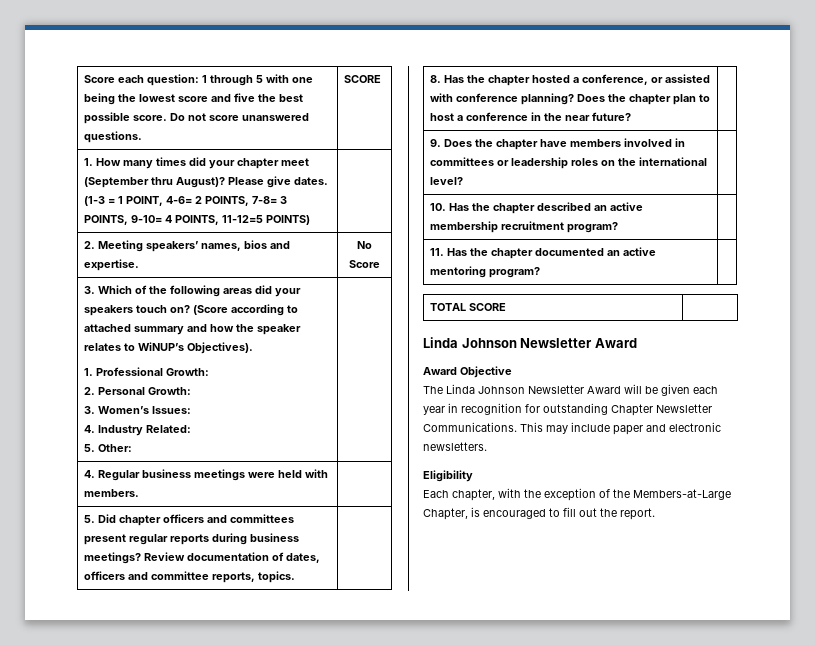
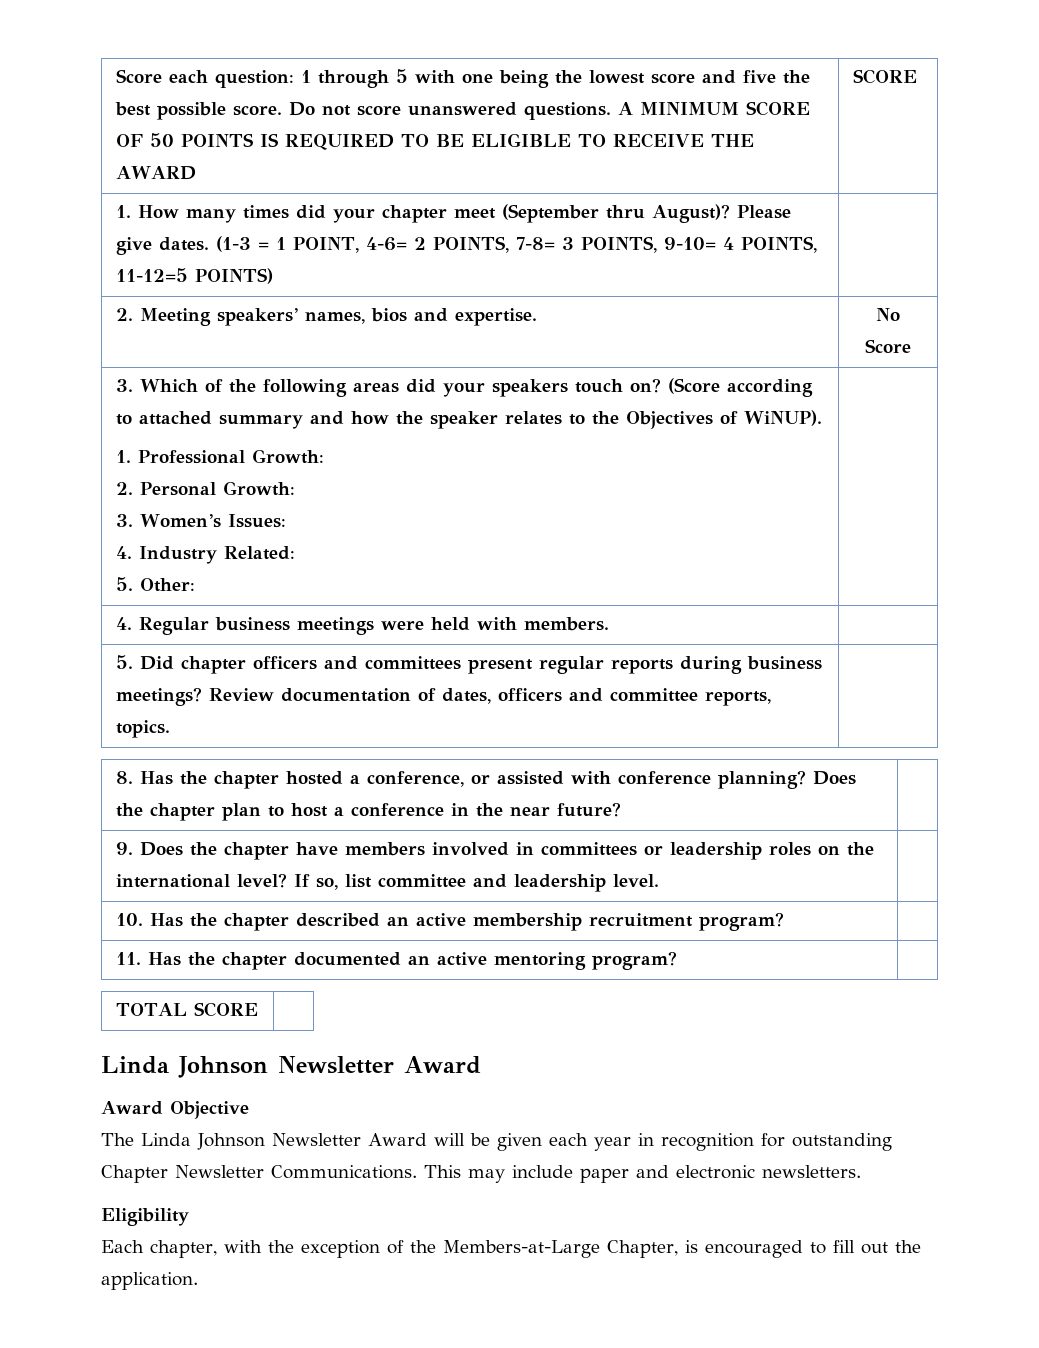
(142, 137) none -> [618,101,811,116] [116,133,755,150] [116,166,197,180] A MINIMUM SCORE OF 50 POINTS IS REQUIRED TO BE ELIGIBLE TO RECEIVE THE AWARD
[137,342,253,354] WiNUP’s Objectives). -> [592,410,823,429] the Objectives of WiNUP).
(463, 181) none -> [294,874,660,892] If so, list committee and leadership level.
[620,508,655,520] report. -> [101,1272,198,1290] application.

